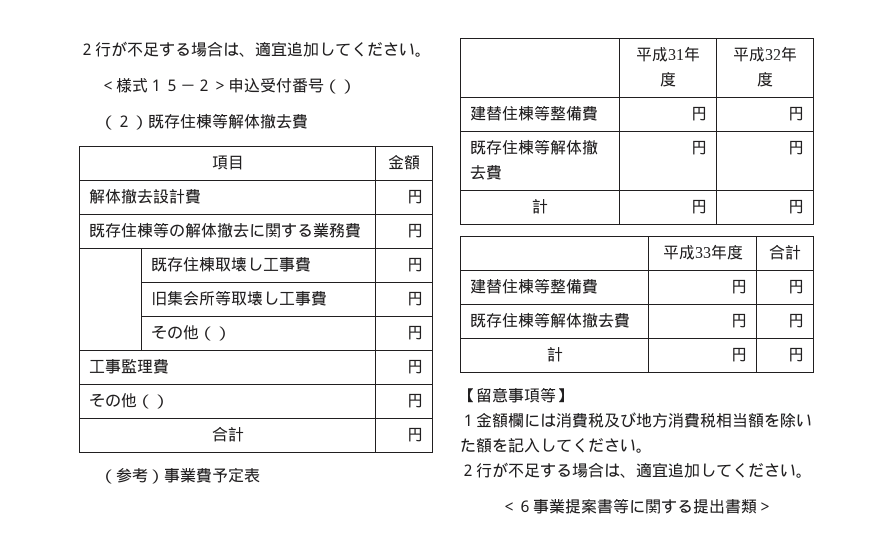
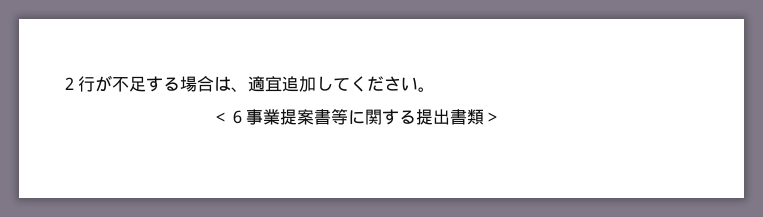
[100,78,357,94] [100,113,309,130] [211,155,244,170] [388,155,420,170] [89,189,202,204] [406,189,423,204] [89,222,362,238] [406,223,423,238] [151,256,312,272] [406,257,423,272] [151,290,328,306] [406,291,423,306] [151,325,232,341] [406,325,423,340] [89,359,170,374] [406,359,423,374] [89,393,170,409] [406,393,423,408] [211,426,244,442] [406,427,423,442] [100,467,261,484] [636,46,700,62] [660,72,676,87] [733,46,797,62] [757,72,773,87] [470,105,599,121] [690,106,707,121] [787,106,804,121] [470,139,599,155] [470,165,503,180] [690,140,707,155] [787,140,804,155] [532,199,548,214] [690,199,707,214] [787,199,804,214] [662,244,743,260] [769,244,801,260] [470,278,599,294] [730,279,747,294] [787,279,804,294] [470,312,631,328] [730,313,747,328] [787,313,804,328] [546,347,563,362] [730,347,747,362] [787,347,804,362] [460,387,572,403] [460,412,812,428] [460,438,652,453] [460,462,812,478] // ＜様式１５－２＞申込受付番号（） // （２）既存住棟等解体撤去費 // 項目 | 金額 // 解体撤去設計費 | 円 // 既存住棟等の解体撤去に関する業務費 | 円 // | 既存住棟取壊し工事費 | 円 // | 旧集会所等取壊し工事費 | 円 // | その他（） | 円 // 工事監理費 | 円 // その他（） | 円 // 合計 | 円 // （参考）事業費予定表 // | 平成31年度 | 平成32年度 // 建替住棟等整備費 | 円 | 円 // 既存住棟等解体撤去費 | 円 | 円 // 計 | 円 | 円 // | 平成33年度 | 合計 // 建替住棟等整備費 | 円 | 円 // 既存住棟等解体撤去費 | 円 | 円 // 計 | 円 | 円 // 【留意事項等】 // １金額欄には消費税及び地方消費税相当額を除いた額を記入してください。 // ２行が不足する場合は、適宜追加してください。 -> (435, 89) none

